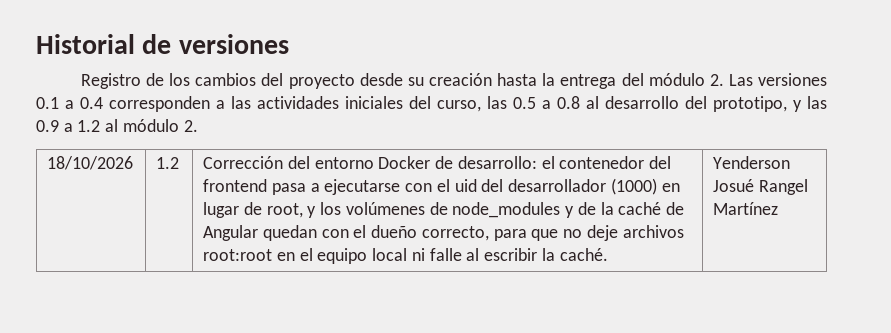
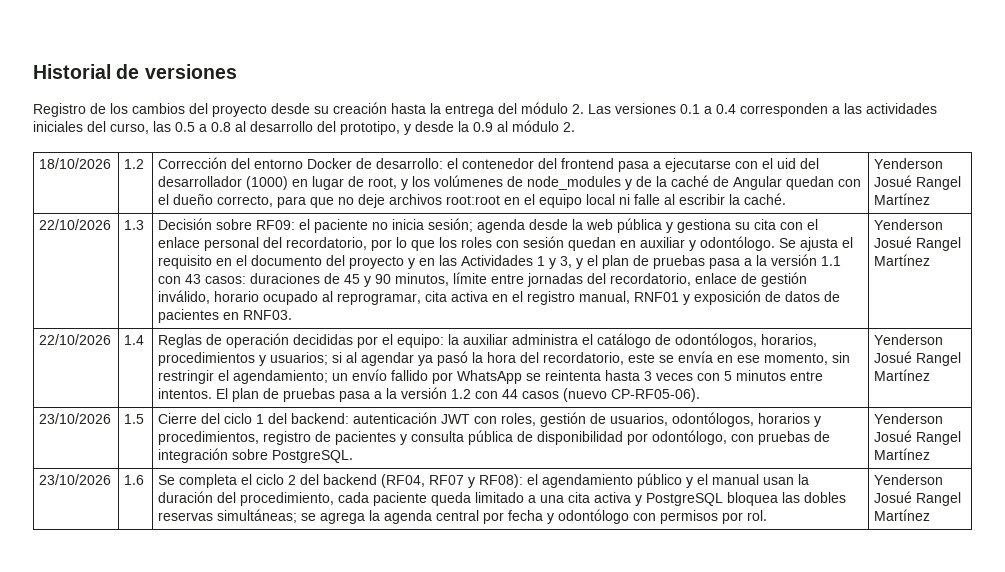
[807,96,827,109] [36,120,101,132] las 0.9 a 1.2 -> [415,121,493,132] desde la 0.9
(779, 208) none -> [39,219,112,230] [124,220,145,230] [158,218,819,233] [158,236,854,251] [158,254,842,269] [158,272,808,287] [158,290,841,305] [158,309,293,323] [874,219,944,230] [874,236,962,251] [874,254,931,266] [39,334,112,345] [124,335,145,345] [158,333,818,348] [158,351,851,366] [158,369,824,384] [158,387,701,402] [874,334,944,345] [874,351,962,366] [874,369,931,381] [39,413,112,424] [124,414,145,424] [158,412,822,427] [158,430,831,445] [158,448,354,463] [874,413,944,424] [874,430,962,445] [874,448,931,460] [39,474,112,485] [124,475,145,485] [158,473,810,488] [158,491,847,506] [158,509,768,524] [874,474,944,485] [874,491,962,506] [874,509,931,521] // 22/10/2026 | 1.3 | Decisión sobre RF09: el paciente no inicia sesión; agenda desde la web pública y gestiona su cita con el enlace personal del recordatorio, por lo que los roles con sesión quedan en auxiliar y odontólogo. Se ajusta el requisito en el documento del proyecto y en las Actividades 1 y 3, y el plan de pruebas pasa a la versión 1.1 con 43 casos: duraciones de 45 y 90 minutos, límite entre jornadas del recordatorio, enlace de gestión inválido, horario ocupado al reprogramar, cita activa en el registro manual, RNF01 y exposición de datos de pacientes en RNF03. | Yenderson Josué Rangel Martínez // 22/10/2026 | 1.4 | Reglas de operación decididas por el equipo: la auxiliar administra el catálogo de odontólogos, horarios, procedimientos y usuarios; si al agendar ya pasó la hora del recordatorio, este se envía en ese momento, sin restringir el agendamiento; un envío fallido por WhatsApp se reintenta hasta 3 veces con 5 minutos entre intentos. El plan de pruebas pasa a la versión 1.2 con 44 casos (nuevo CP-RF05-06). | Yenderson Josué Rangel Martínez // 23/10/2026 | 1.5 | Cierre del ciclo 1 del backend: autenticación JWT con roles, gestión de usuarios, odontólogos, horarios y procedimientos, registro de pacientes y consulta pública de disponibilidad por odontólogo, con pruebas de integración sobre PostgreSQL. | Yenderson Josué Rangel Martínez // 23/10/2026 | 1.6 | Se completa el ciclo 2 del backend (RF04, RF07 y RF08): el agendamiento público y el manual usan la duración del procedimiento, cada paciente queda limitado a una cita activa y PostgreSQL bloquea las dobles reservas simultáneas; se agrega la agenda central por fecha y odontólogo con permisos por rol. | Yenderson Josué Rangel Martínez

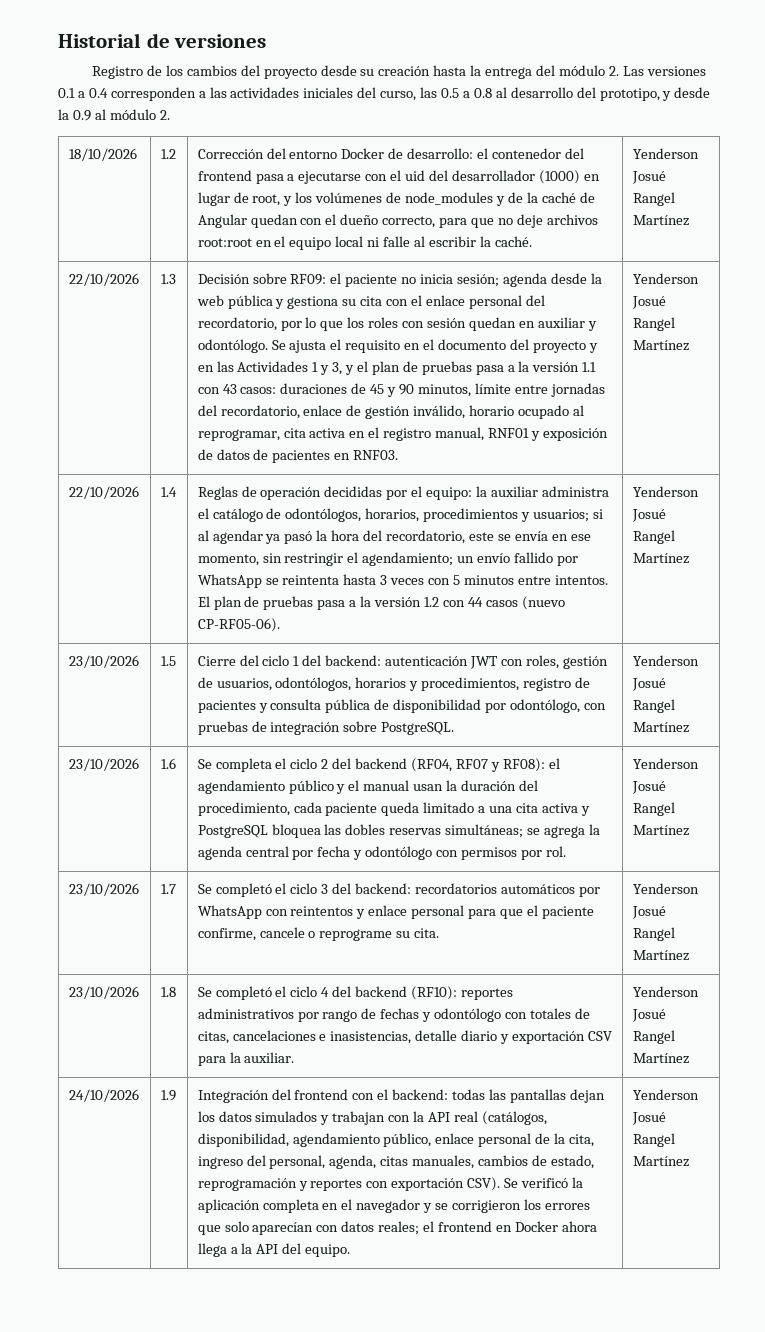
(931, 515) none -> [68,883,139,896] [160,884,176,894] [197,883,600,897] [197,905,594,919] [197,927,440,941] [632,883,699,894] [631,906,666,919] [632,927,675,941] [632,950,689,961] [68,986,139,999] [160,987,176,997] [197,986,513,1000] [197,1008,590,1022] [197,1030,612,1044] [197,1052,295,1066] [632,986,699,997] [631,1009,666,1022] [632,1030,675,1044] [632,1053,689,1064] [68,1089,139,1102] [160,1090,176,1101] [197,1089,605,1103] [197,1111,547,1125] [197,1133,594,1147] [197,1155,594,1169] [197,1177,583,1191] [197,1199,590,1213] [197,1221,597,1235] [197,1243,351,1257] [632,1089,699,1100] [631,1112,666,1125] [632,1133,675,1147] [632,1156,689,1167] // 23/10/2026 | 1.7 | Se completó el ciclo 3 del backend: recordatorios automáticos por WhatsApp con reintentos y enlace personal para que el paciente confirme, cancele o reprograme su cita. | Yenderson Josué Rangel Martínez // 23/10/2026 | 1.8 | Se completó el ciclo 4 del backend (RF10): reportes administrativos por rango de fechas y odontólogo con totales de citas, cancelaciones e inasistencias, detalle diario y exportación CSV para la auxiliar. | Yenderson Josué Rangel Martínez // 24/10/2026 | 1.9 | Integración del frontend con el backend: todas las pantallas dejan los datos simulados y trabajan con la API real (catálogos, disponibilidad, agendamiento público, enlace personal de la cita, ingreso del personal, agenda, citas manuales, cambios de estado, reprogramación y reportes con exportación CSV). Se verificó la aplicación completa en el navegador y se corrigieron los errores que solo aparecían con datos reales; el frontend en Docker ahora llega a la API del equipo. | Yenderson Josué Rangel Martínez

